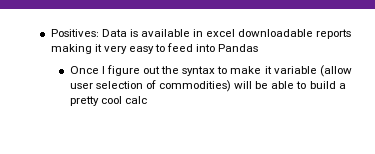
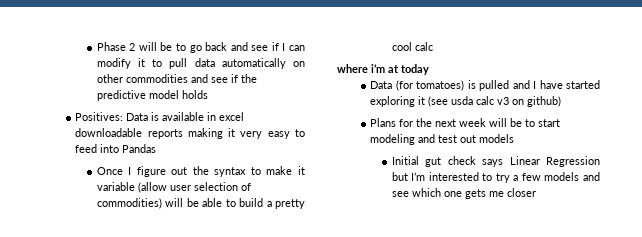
(50, 33) none -> [96,42,305,53] [96,58,305,69] [96,74,257,83] [96,90,208,101] Phase 2 will be to go back and see if I can modify it to pull data automatically on other commodities and see if the predictive model holds //
(147, 100) none -> [337,64,429,75] [370,80,600,91] [370,96,562,107] [370,118,561,127] [370,134,515,145] [391,156,600,167] [391,172,600,183] [391,188,536,199] // where i’m at today // Data (for tomatoes) is pulled and I have started exploring it (see usda calc v3 on github) // Plans for the next week will be to start modeling and test out models // Initial gut check says Linear Regression but I’m interested to try a few models and see which one gets me closer

